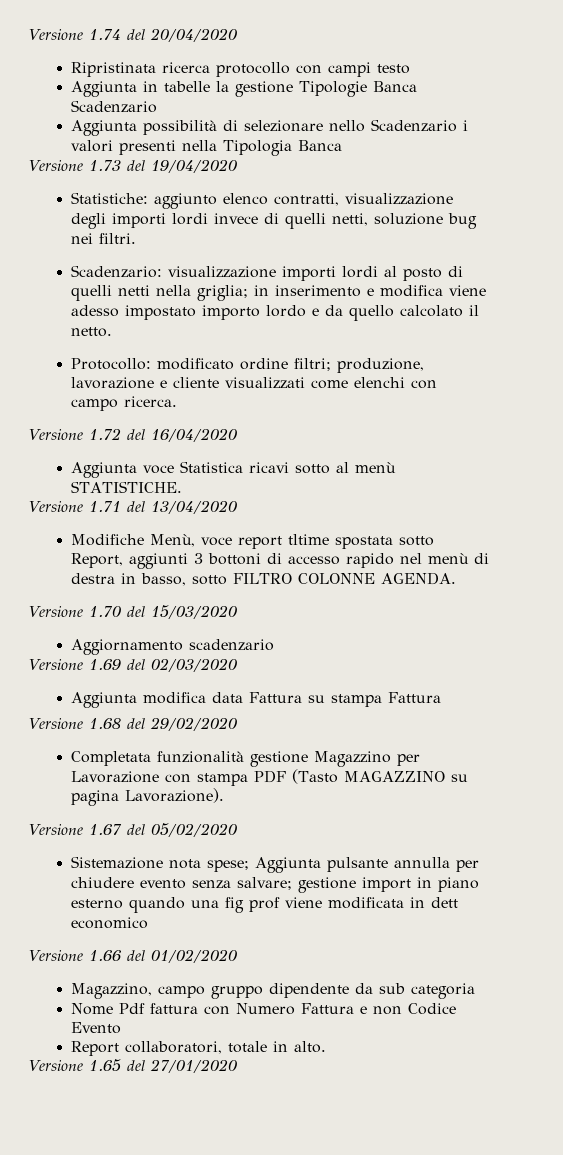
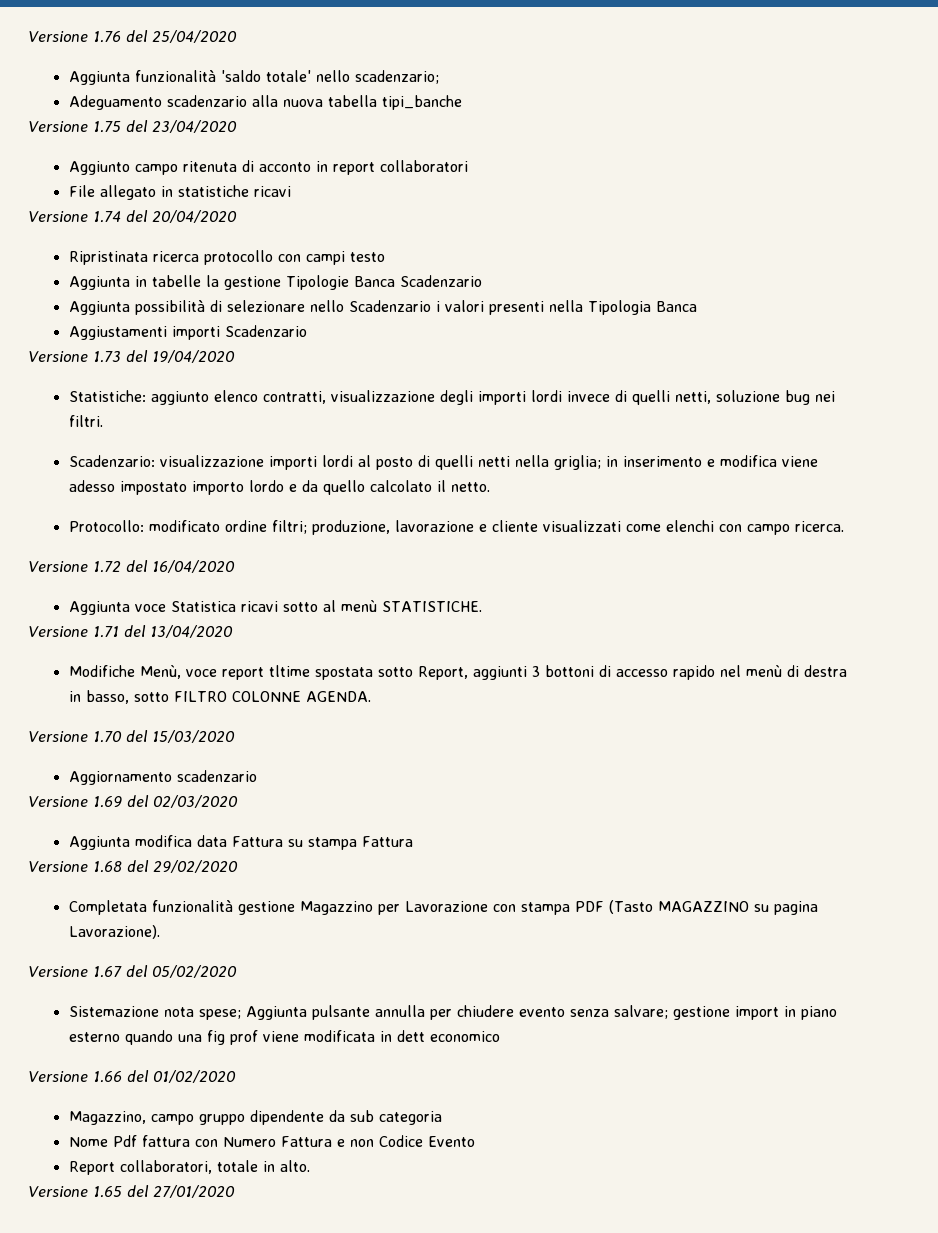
[28,29,83,40] Versione -> [28,30,237,43] [68,70,439,85] [68,95,462,110] [28,120,237,133] [68,160,468,175] [68,185,291,200] [28,211,88,222] Versione 1.76 del 25/04/2020 // Aggiunta funzionalità 'saldo totale' nello scadenzario; // Adeguamento scadenzario alla nuova tabella tipi_banche // Versione 1.75 del 23/04/2020 // Aggiunto campo ritenuta di acconto in report collaboratori // File allegato in statistiche ricavi // Versione
(343, 145) none -> [68,325,307,340] // Aggiustamenti importi Scadenzario

